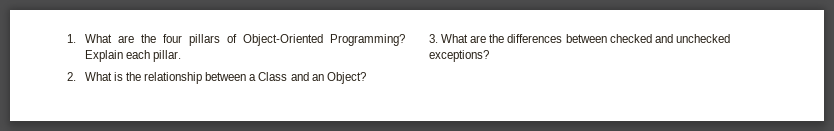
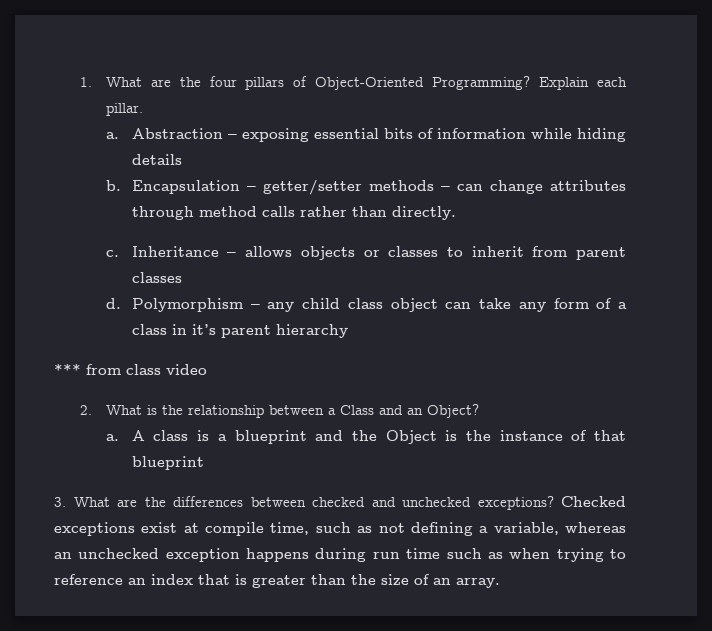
(181, 56) none -> [105,128,627,142] [131,154,182,165] [105,180,627,195] [131,206,456,220] [105,246,626,260] [131,272,182,283] [105,298,628,312] [131,324,348,338] [54,364,207,375] // a. Abstraction – exposing essential bits of information while hiding details // b. Encapsulation – getter/setter methods – can change attributes through method calls rather than directly. // c. Inheritance – allows objects or classes to inherit from parent classes // d. Polymorphism – any child class object can take any form of a class in it’s parent hierarchy // *** from class video
(366, 78) none -> [105,430,626,444] [131,456,204,470] // a. A class is a blueprint and the Object is the instance of that blueprint
(489, 56) none -> [561,496,626,507] [54,522,626,536] [54,548,627,562] [54,574,500,588] Checked exceptions exist at compile time, such as not defining a variable, whereas an unchecked exception happens during run time such as when trying to reference an index that is greater than the size of an array.

